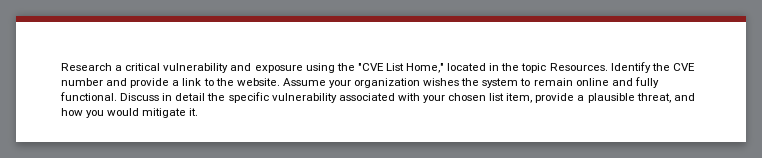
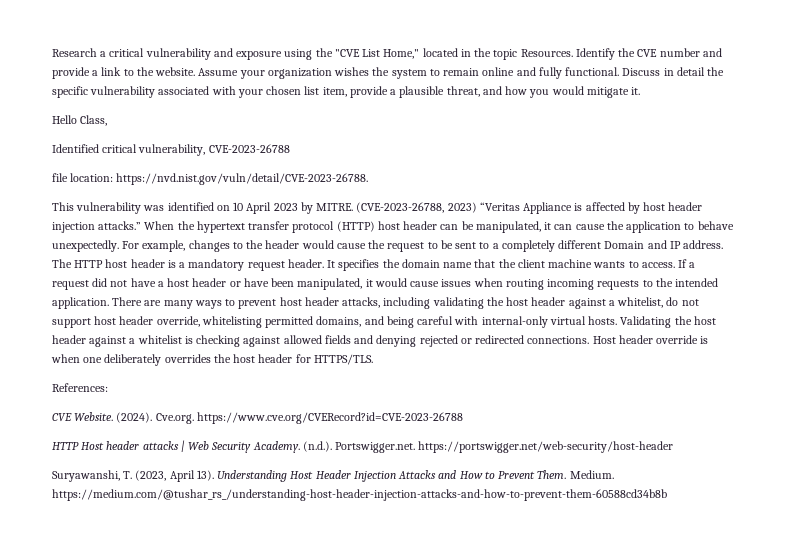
(199, 112) none -> [52,115,108,126] [52,144,290,156] [52,173,369,185] [52,202,703,214] [52,221,734,233] [52,240,724,252] [52,259,696,271] [52,278,719,290] [52,297,699,309] [52,316,716,328] [52,335,709,347] [51,354,373,366] [52,383,108,392] [52,412,463,424] [52,440,674,453] [52,470,614,482] [52,489,667,501] // Hello Class, // Identified critical vulnerability, CVE-2023-26788 // file location: https://nvd.nist.gov/vuln/detail/CVE-2023-26788. // This vulnerability was identified on 10 April 2023 by MITRE. (CVE-2023-26788, 2023) “Veritas Appliance is affected by host header injection attacks.” When the hypertext transfer protocol (HTTP) host header can be manipulated, it can cause the application to behave unexpectedly. For example, changes to the header would cause the request to be sent to a completely different Domain and IP address. The HTTP host header is a mandatory request header. It specifies the domain name that the client machine wants to access. If a request did not have a host header or have been manipulated, it would cause issues when routing incoming requests to the intended application. There are many ways to prevent host header attacks, including validating the host header against a whitelist, do not support host header override, whitelisting permitted domains, and being careful with internal-only virtual hosts. Validating the host header against a whitelist is checking against allowed fields and denying rejected or redirected connections. Host header override is when one deliberately overrides the host header for HTTPS/TLS. // References: // CVE Website. (2024). Cve.org. https://www.cve.org/CVERecord?id=CVE-2023-26788 // HTTP Host header attacks | Web Security Academy. (n.d.). Portswigger.net. https://portswigger.net/web-security/host-header // Suryawanshi, T. (2023, April 13). Understanding Host Header Injection Attacks and How to Prevent Them. Medium. https://medium.com/@tushar_rs_/understanding-host-header-injection-attacks-and-how-to-prevent-them-60588cd34b8b

